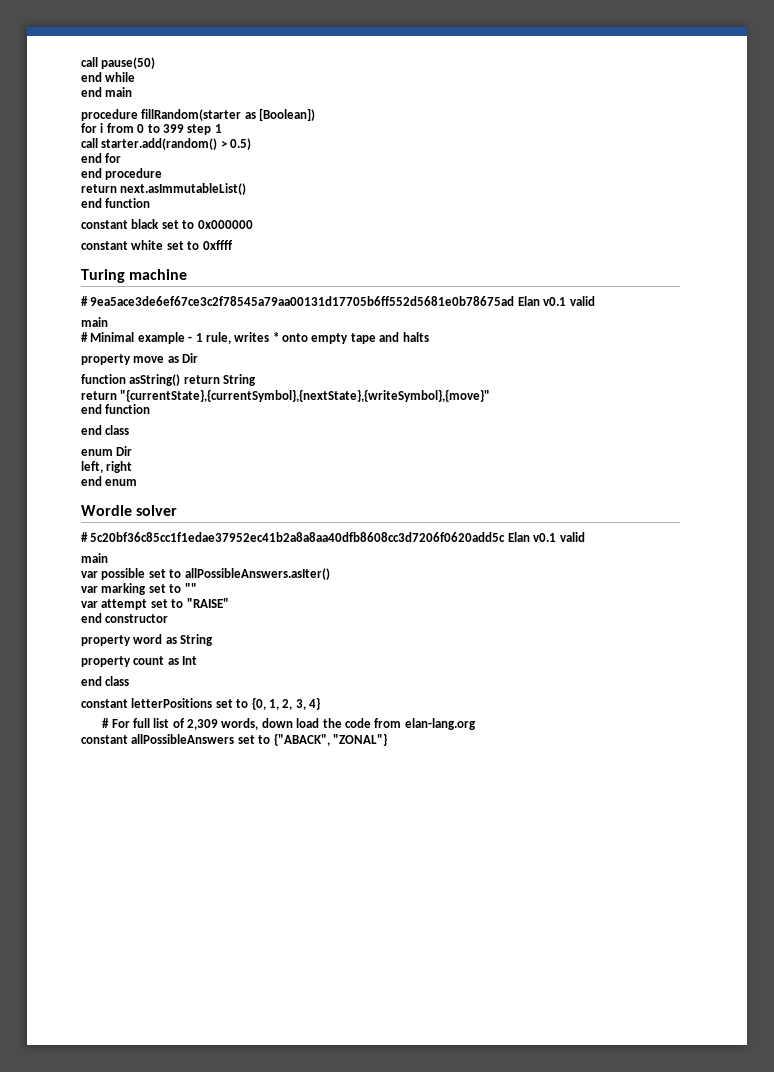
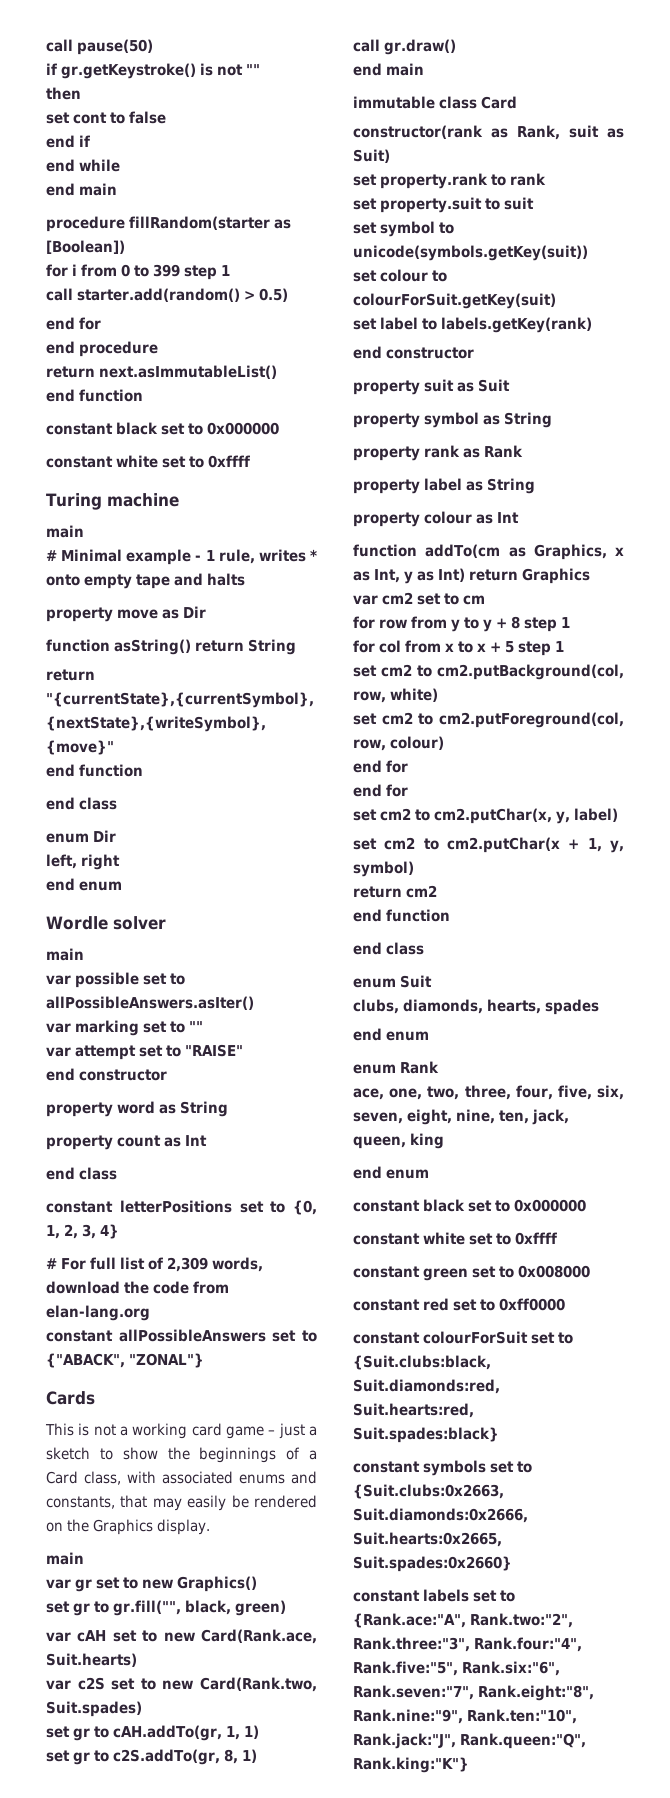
(156, 63) none -> [46,63,261,79] [46,87,81,100] [46,111,167,124] [46,135,91,148] // if gr.getKeystroke() is not "" // then // set cont to false // end if
[81,296,595,306] // # 9ea5ace3de6ef67ce3c2f78545a79aa00131d17705b6ff552d5681e0b78675ad Elan v0.1 valid -> (179, 500) none
[81,532,585,542] // # 5c20bf36c85cc1f1edae37952ec41b2a8a8aa40dfb8608cc3d7206f0620add5c Elan v0.1 valid -> (166, 923) none
[261,718,320,728] down load -> [46,1281,120,1294] download
(387, 739) none -> [46,1391,95,1405] [45,1423,318,1439] [46,1447,317,1463] [46,1471,317,1485] [46,1495,317,1511] [46,1519,211,1535] [46,1552,84,1565] [46,1576,258,1592] [46,1600,287,1616] [46,1629,317,1644] [46,1653,137,1667] [46,1677,317,1692] [46,1701,142,1717] [46,1725,260,1741] [46,1749,258,1765] [353,39,457,55] [353,63,425,76] [353,96,518,109] [353,125,624,140] [353,149,390,163] [353,173,547,189] [353,197,535,213] [353,221,455,237] [353,245,588,261] [353,269,448,282] [353,293,556,309] [353,317,593,333] [353,346,475,359] [353,379,511,395] [353,412,553,428] [353,445,524,461] [353,478,536,494] [353,511,520,527] [353,544,624,560] [353,568,591,584] [353,592,486,605] [353,616,571,632] [353,640,565,656] [353,664,624,680] [353,688,439,703] [353,712,624,728] [353,736,445,751] [353,760,409,773] [353,784,409,797] [353,808,619,824] [353,837,625,853] [353,861,414,877] [353,885,438,898] [353,909,451,922] [353,942,425,955] [353,975,433,988] [353,999,600,1015] [353,1028,430,1041] [353,1061,440,1074] [353,1085,624,1100] [353,1109,570,1125] [353,1133,445,1149] [353,1166,430,1179] [353,1199,587,1212] [353,1232,558,1245] [353,1265,591,1281] [353,1298,566,1311] [353,1331,574,1344] [353,1355,491,1370] [353,1379,500,1394] [353,1403,474,1418] [353,1427,499,1443] [353,1460,533,1476] [353,1484,504,1499] [353,1508,528,1523] [353,1532,502,1547] [353,1556,512,1572] [353,1589,516,1602] [353,1613,574,1628] [353,1637,583,1652] [353,1661,561,1676] [353,1685,595,1701] [353,1709,578,1724] [353,1733,587,1749] [353,1757,469,1773] // Cards // This is not a working card game – just a sketch to show the beginnings of a Card class, with associated enums and constants, that may easily be rendered on the Graphics display. // main // var gr set to new Graphics() // set gr to gr.fill("", black, green) // var cAH set to new Card(Rank.ace, Suit.hearts) // var c2S set to new Card(Rank.two, Suit.spades) // set gr to cAH.addTo(gr, 1, 1) // set gr to c2S.addTo(gr, 8, 1) // call gr.draw() // end main // immutable class Card // constructor(rank as Rank, suit as Suit) // set property.rank to rank // set property.suit to suit // set symbol to unicode(symbols.getKey(suit)) // set colour to colourForSuit.getKey(suit) // set label to labels.getKey(rank) // end constructor // property suit as Suit // property symbol as String // property rank as Rank // property label as String // property colour as Int // function addTo(cm as Graphics, x as Int, y as Int) return Graphics // var cm2 set to cm // for row from y to y + 8 step 1 // for col from x to x + 5 step 1 // set cm2 to cm2.putBackground(col, row, white) // set cm2 to cm2.putForeground(col, row, colour) // end for // end for // set cm2 to cm2.putChar(x, y, label) // set cm2 to cm2.putChar(x + 1, y, symbol) // return cm2 // end function // end class // enum Suit // clubs, diamonds, hearts, spades // end enum // enum Rank // ace, one, two, three, four, five, six, seven, eight, nine, ten, jack, queen, king // end enum // constant black set to 0x000000 // constant white set to 0xffff // constant green set to 0x008000 // constant red set to 0xff0000 // constant colourForSuit set to {Suit.clubs:black, Suit.diamonds:red, Suit.hearts:red, Suit.spades:black} // constant symbols set to {Suit.clubs:0x2663, Suit.diamonds:0x2666, Suit.hearts:0x2665, Suit.spades:0x2660} // constant labels set to {Rank.ace:"A", Rank.two:"2", Rank.three:"3", Rank.four:"4", Rank.five:"5", Rank.six:"6", Rank.seven:"7", Rank.eight:"8", Rank.nine:"9", Rank.ten:"10", Rank.jack:"J", Rank.queen:"Q", Rank.king:"K"}

